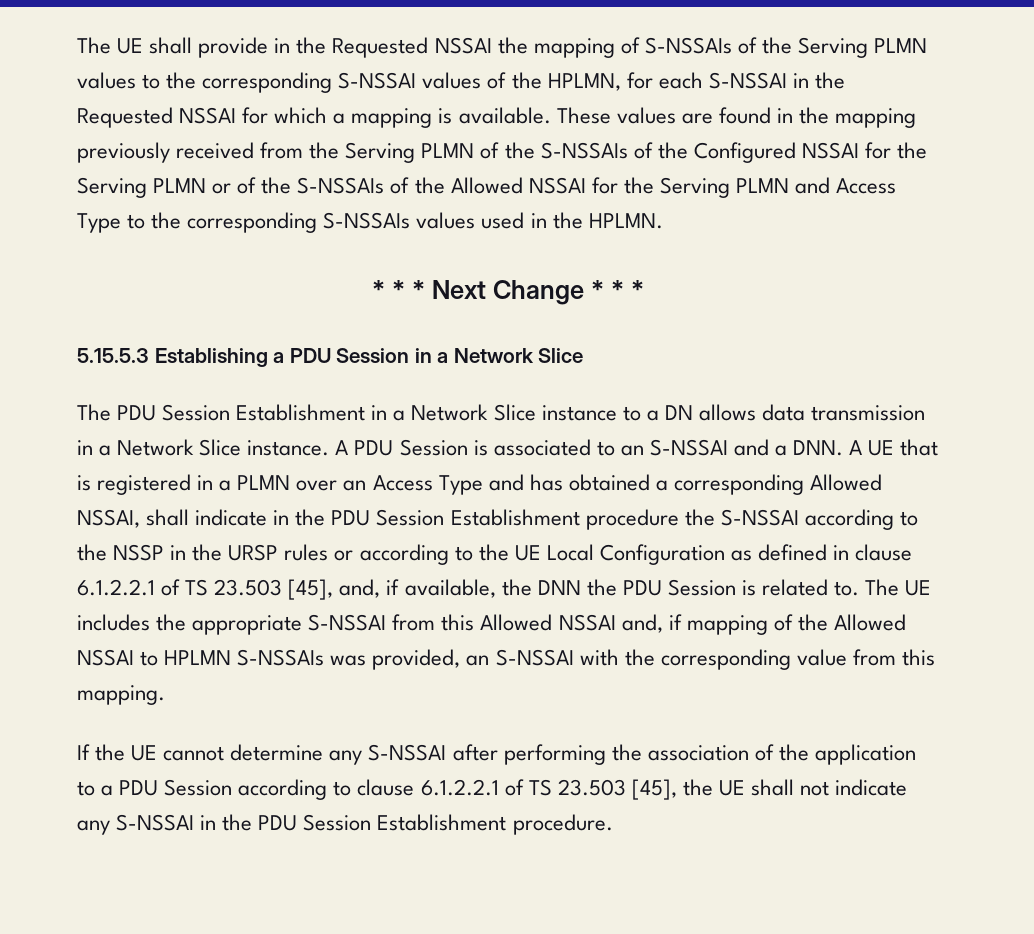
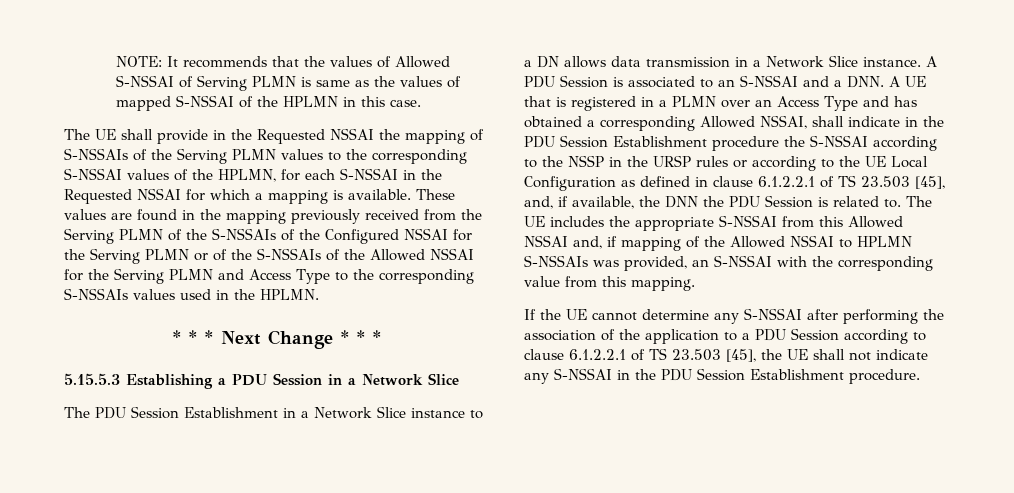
(77, 45) none -> [115,56,450,68] [115,75,461,91] [115,95,421,111] NOTE: It recommends that the values of Allowed S-NSSAI of Serving PLMN is same as the values of mapped S-NSSAI of the HPLMN in this case. //

